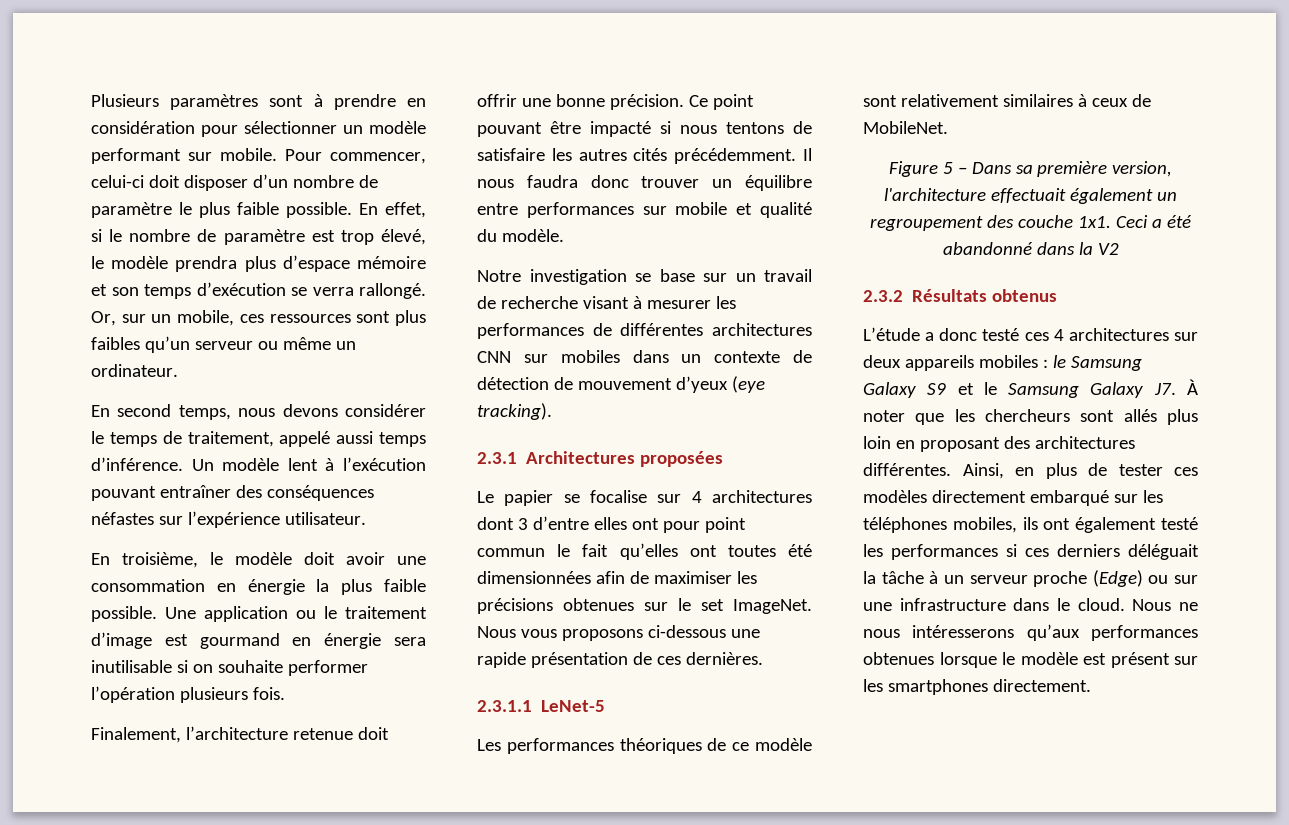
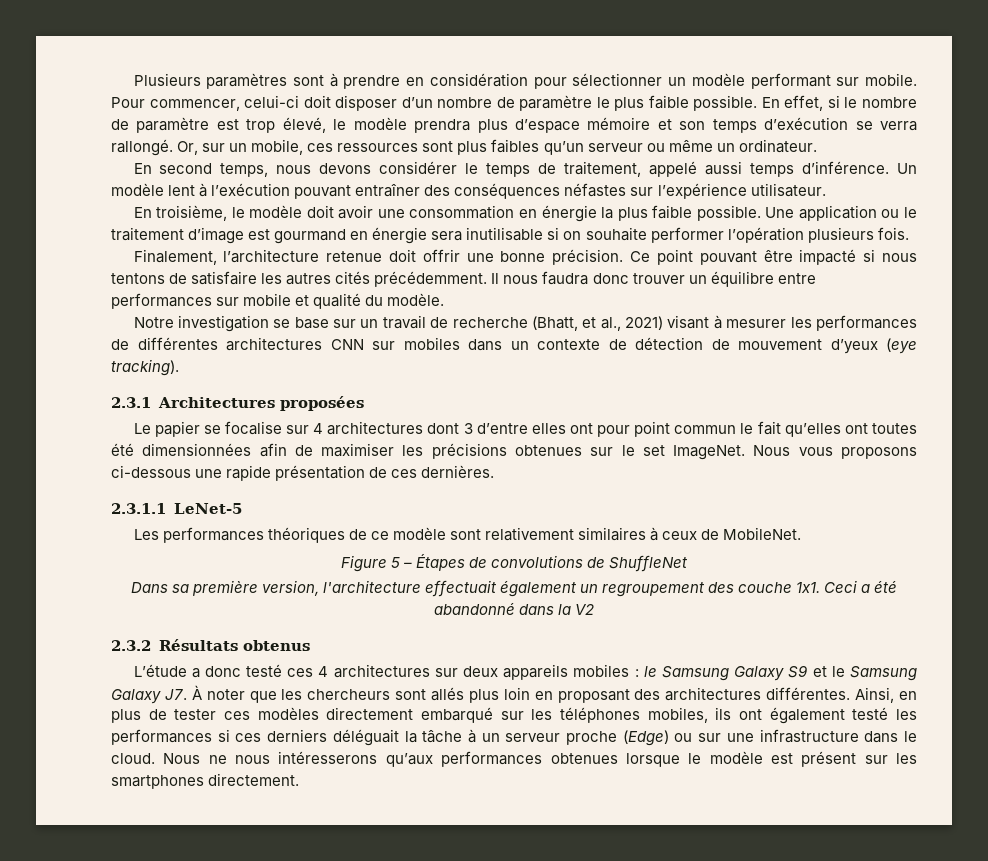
(578, 302) none -> [531,316,664,331] (Bhatt, et al., 2021)
(967, 170) none -> [415,553,689,572] Étapes de convolutions de ShuffleNet //

